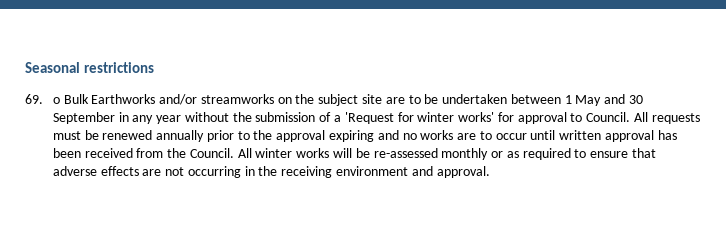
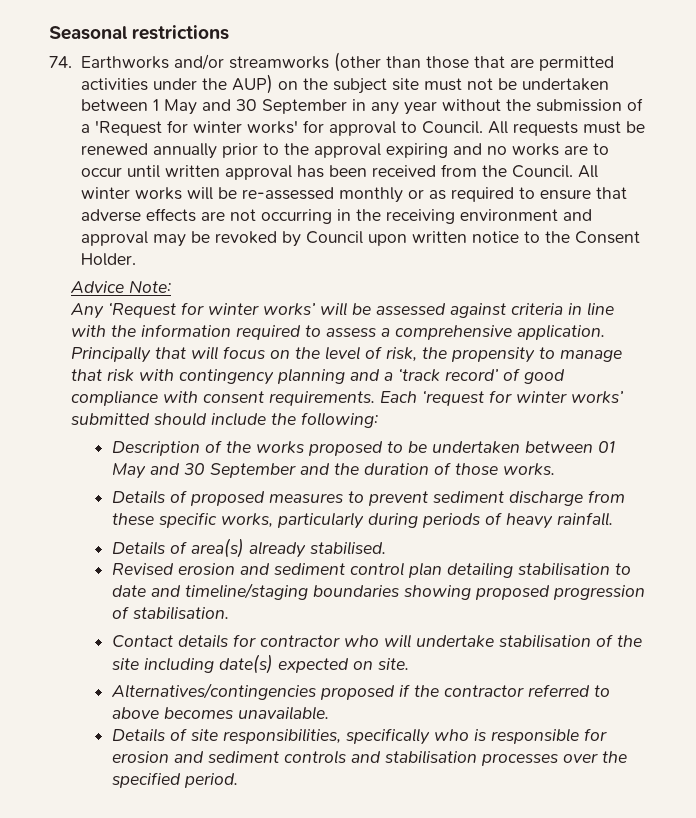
[25,94,274,105] 69. o Bulk Earthworks and/or streamworks -> [49,52,614,72] [80,74,273,94] 74. Earthworks and/or streamworks (other than those that are permitted activities under the AUP)
[385,95,421,104] are to -> [423,78,493,91] must not
[436,166,490,178] approval. -> [80,231,640,247] [80,253,136,266] [69,280,171,294] [69,302,614,319] [70,324,605,340] [70,346,622,363] [70,368,565,385] [70,390,624,406] [70,412,378,428] [111,440,615,456] [111,462,555,479] [111,490,625,506] [111,512,613,529] [111,538,386,558] [111,562,631,578] [111,583,645,600] [111,606,229,620] [111,634,642,648] [111,654,409,674] [110,683,610,700] [111,706,329,720] [111,728,607,745] [111,750,627,766] [111,772,238,788] approval may be revoked by Council upon written notice to the Consent Holder. // Advice Note: // Any ‘Request for winter works’ will be assessed against criteria in line with the information required to assess a comprehensive application. Principally that will focus on the level of risk, the propensity to manage that risk with contingency planning and a ‘track record’ of good compliance with consent requirements. Each ‘request for winter works’ submitted should include the following: // Description of the works proposed to be undertaken between 01 May and 30 September and the duration of those works. // Details of proposed measures to prevent sediment discharge from these specific works, particularly during periods of heavy rainfall. // Details of area(s) already stabilised. // Revised erosion and sediment control plan detailing stabilisation to date and timeline/staging boundaries showing proposed progression of stabilisation. // Contact details for contractor who will undertake stabilisation of the site including date(s) expected on site. // Alternatives/contingencies proposed if the contractor referred to above becomes unavailable. // Details of site responsibilities, specifically who is responsible for erosion and sediment controls and stabilisation processes over the specified period.

